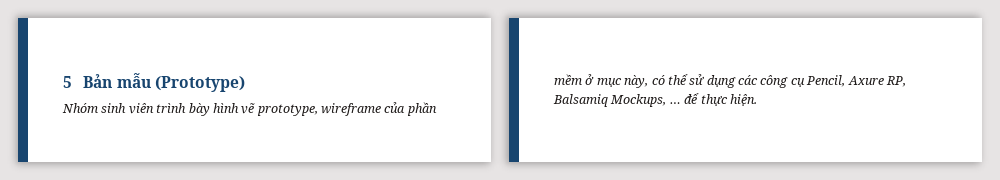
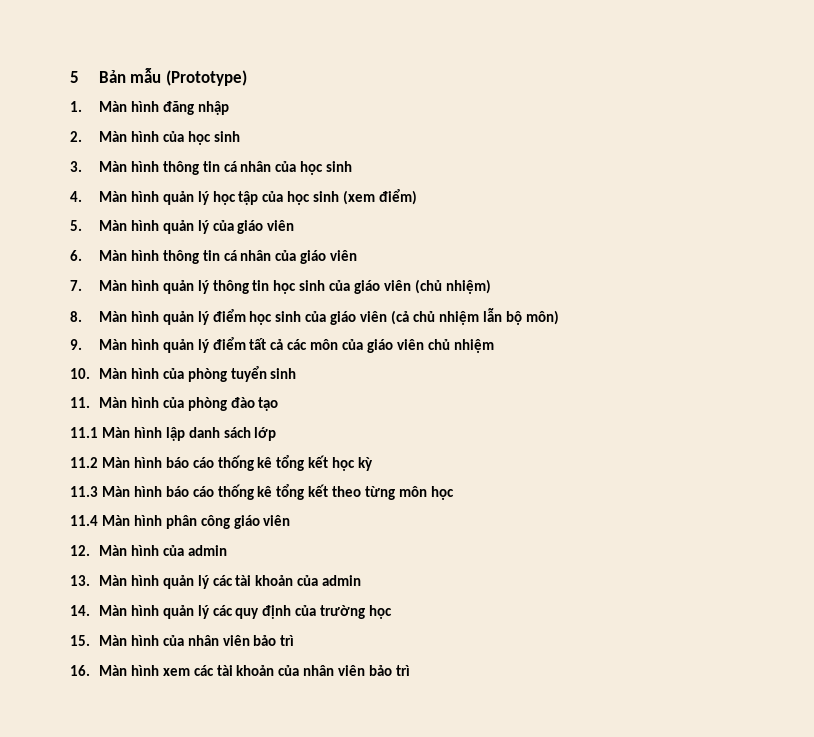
[62,102,437,116] [554,74,906,88] [553,93,757,107] Nhóm sinh viên trình bày hình vẽ prototype, wireframe của phần mềm ở mục này, có thể sử dụng các công cụ Pencil, Axure RP, Balsamiq Mockups, … để thực hiện. -> [70,101,229,115] [70,131,240,145] [70,161,353,175] [70,189,418,205] [70,220,295,234] [70,250,358,264] [70,279,491,294] [70,308,559,325] [70,337,494,353] [70,366,297,382] [70,397,279,411] [70,427,277,441] [70,455,374,471] [70,484,454,500] [70,515,291,529] [70,545,227,556] [70,575,362,589] [70,605,393,619] [70,635,295,646] [70,665,411,676] 1. Màn hình đăng nhập // 2. Màn hình của học sinh // 3. Màn hình thông tin cá nhân của học sinh // 4. Màn hình quản lý học tập của học sinh (xem điểm) // 5. Màn hình quản lý của giáo viên // 6. Màn hình thông tin cá nhân của giáo viên // 7. Màn hình quản lý thông tin học sinh của giáo viên (chủ nhiệm) // 8. Màn hình quản lý điểm học sinh của giáo viên (cả chủ nhiệm lẫn bộ môn) // 9. Màn hình quản lý điểm tất cả các môn của giáo viên chủ nhiệm // 10. Màn hình của phòng tuyển sinh // 11. Màn hình của phòng đào tạo // 11.1 Màn hình lập danh sách lớp // 11.2 Màn hình báo cáo thống kê tổng kết học kỳ // 11.3 Màn hình báo cáo thống kê tổng kết theo từng môn học // 11.4 Màn hình phân công giáo viên // 12. Màn hình của admin // 13. Màn hình quản lý các tài khoản của admin // 14. Màn hình quản lý các quy định của trường học // 15. Màn hình của nhân viên bảo trì // 16. Màn hình xem các tài khoản của nhân viên bảo trì

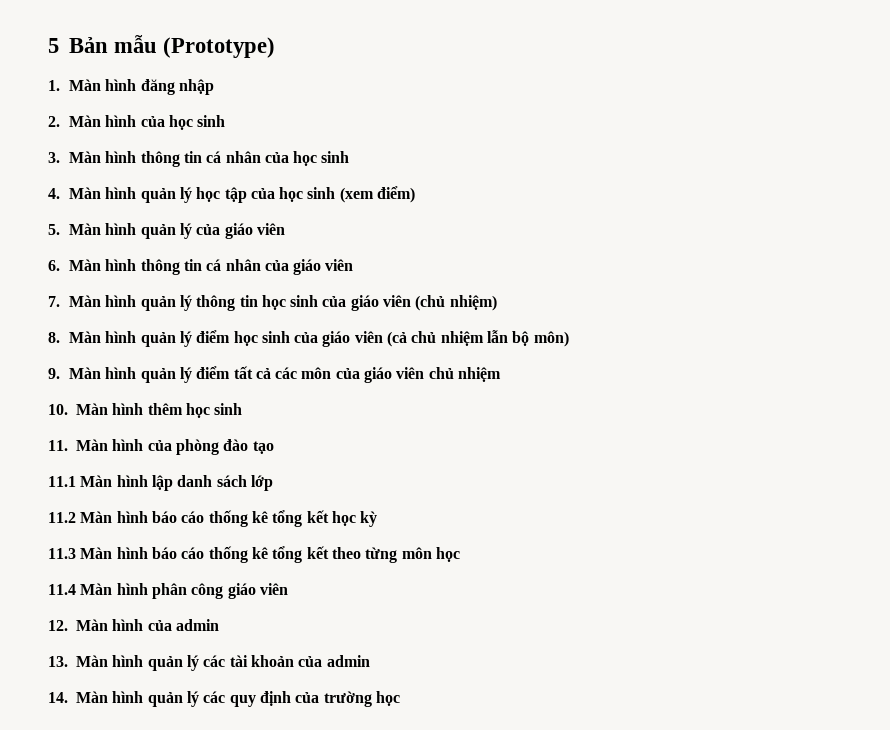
[162,366,267,382] của phòng tuyển -> [147,403,210,418] thêm học
[70,635,295,646] [70,665,411,676] // 15. Màn hình của nhân viên bảo trì // 16. Màn hình xem các tài khoản của nhân viên bảo trì -> (400, 698) none

